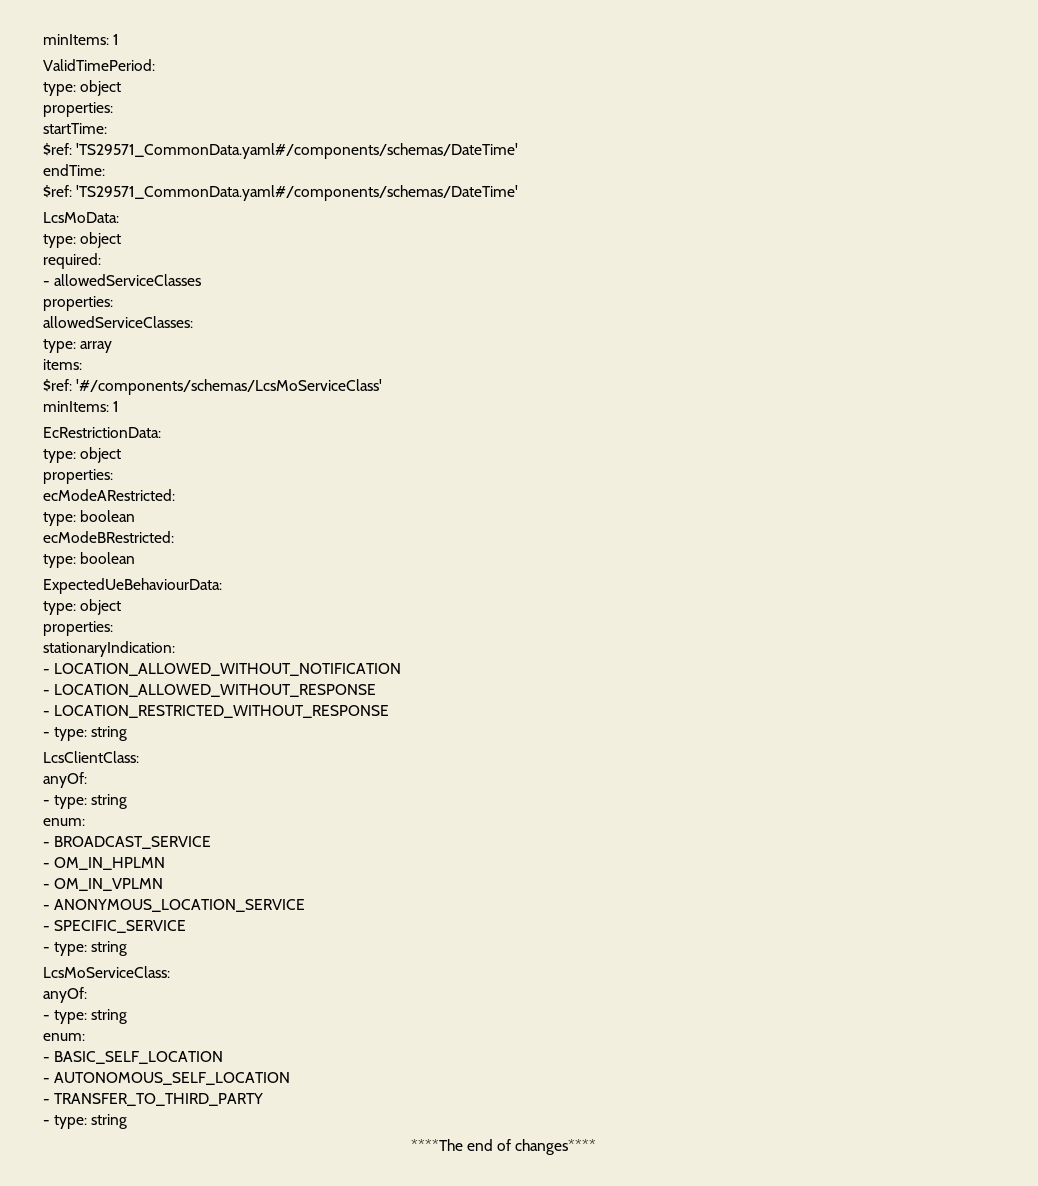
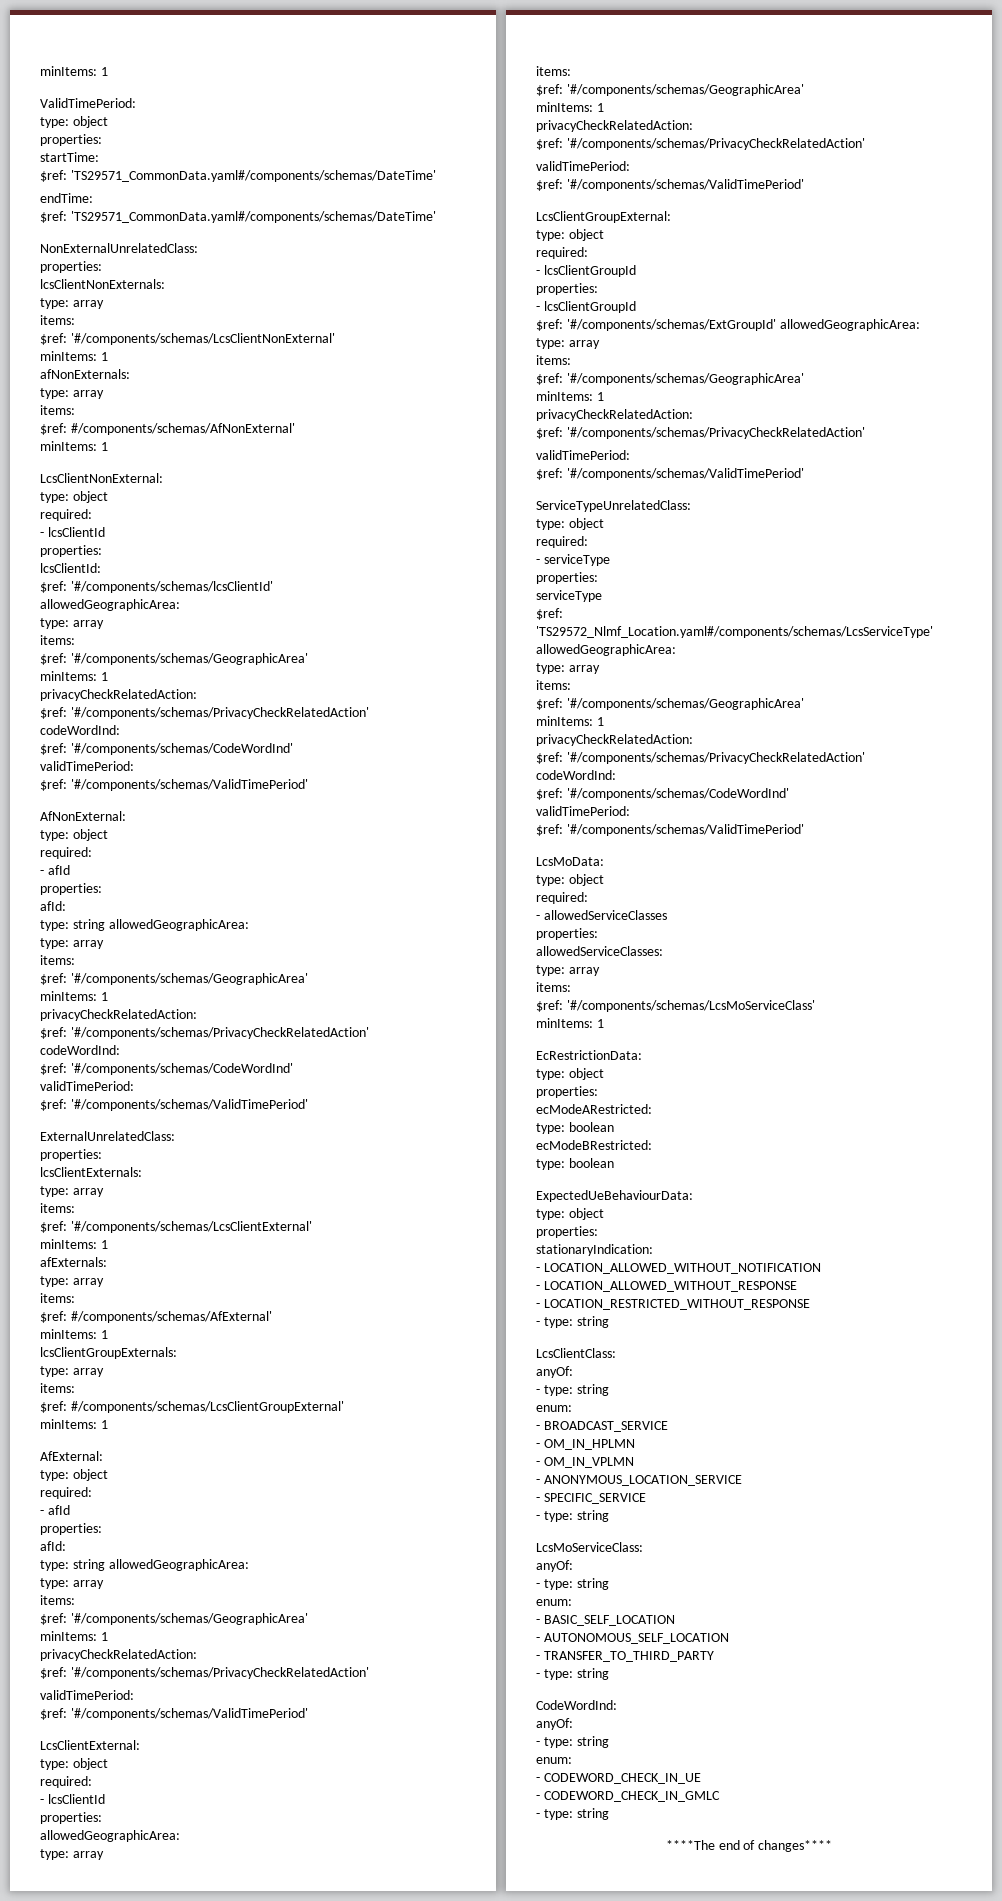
(519, 193) none -> [40,243,198,253] [40,261,102,273] [40,279,165,289] [40,298,104,309] [40,315,75,325] [40,333,335,345] [40,351,108,361] [40,369,130,379] [40,388,104,399] [40,405,75,415] [40,423,295,435] [40,441,108,451] [40,473,163,483] [40,491,108,503] [40,509,92,521] [40,527,105,537] [40,545,102,557] [40,563,101,573] [40,581,273,593] [40,599,180,611] [40,618,104,629] [40,635,75,645] [40,653,308,665] [40,671,108,681] [40,689,197,701] [40,707,369,719] [40,725,120,735] [40,743,293,755] [40,761,134,771] [40,779,308,791] [40,811,126,821] [40,829,108,841] [40,847,92,859] [40,865,70,875] [40,883,102,895] [40,901,66,911] [40,919,249,931] [40,938,104,949] [40,955,75,965] [40,973,308,985] [40,991,108,1001] [40,1009,197,1021] [40,1027,369,1039] [40,1045,120,1055] [40,1063,293,1075] [40,1081,134,1091] [40,1099,308,1111] [40,1131,175,1141] [40,1149,102,1161] [40,1167,142,1177] [40,1186,104,1197] [40,1203,75,1213] [40,1221,312,1233] [40,1239,108,1249] [40,1257,107,1267] [40,1276,104,1287] [40,1293,75,1303] [40,1311,272,1323] [40,1329,108,1339] [40,1347,177,1359] [40,1366,104,1377] [40,1383,75,1393] [40,1401,344,1413] [40,1419,108,1429] [40,1451,103,1461] [40,1469,108,1481] [40,1487,92,1499] [40,1505,70,1515] [40,1523,102,1535] [40,1541,66,1551] [40,1559,249,1571] [40,1578,104,1589] [40,1595,75,1605] [40,1613,308,1625] [40,1631,108,1641] [40,1649,197,1661] [40,1667,369,1679] [40,1690,134,1700] [40,1708,308,1720] [40,1740,140,1750] [40,1758,108,1770] [40,1776,92,1788] [40,1794,105,1804] [40,1812,102,1824] [40,1830,180,1842] [40,1849,104,1860] [536,66,571,76] [536,84,804,96] [536,102,604,112] [536,120,693,132] [536,138,865,150] [536,161,630,171] [536,179,804,191] [536,211,671,223] [536,229,604,241] [536,247,588,259] [536,265,636,277] [536,283,598,295] [536,301,636,313] [536,319,920,331] [536,338,600,349] [536,355,571,365] [536,373,804,385] [536,391,604,401] [536,409,693,421] [536,427,865,439] [536,450,630,460] [536,468,804,480] [536,500,691,512] [536,518,604,530] [536,536,588,548] [536,554,610,566] [536,572,598,584] [536,590,602,602] [536,608,563,620] [536,626,933,638] [536,644,676,656] [536,663,600,674] [536,680,571,690] [536,698,804,710] [536,716,604,726] [536,734,693,746] [536,752,865,764] [536,770,616,780] [536,788,789,800] [536,806,630,816] [536,824,804,836] // NonExternalUnrelatedClass: // properties: // lcsClientNonExternals: // type: array // items: // $ref: '#/components/schemas/LcsClientNonExternal' // minItems: 1 // afNonExternals: // type: array // items: // $ref: #/components/schemas/AfNonExternal' // minItems: 1 // LcsClientNonExternal: // type: object // required: // - lcsClientId // properties: // lcsClientId: // $ref: '#/components/schemas/lcsClientId' // allowedGeographicArea: // type: array // items: // $ref: '#/components/schemas/GeographicArea' // minItems: 1 // privacyCheckRelatedAction: // $ref: '#/components/schemas/PrivacyCheckRelatedAction' // codeWordInd: // $ref: '#/components/schemas/CodeWordInd' // validTimePeriod: // $ref: '#/components/schemas/ValidTimePeriod' // AfNonExternal: // type: object // required: // - afId // properties: // afId: // type: string allowedGeographicArea: // type: array // items: // $ref: '#/components/schemas/GeographicArea' // minItems: 1 // privacyCheckRelatedAction: // $ref: '#/components/schemas/PrivacyCheckRelatedAction' // codeWordInd: // $ref: '#/components/schemas/CodeWordInd' // validTimePeriod: // $ref: '#/components/schemas/ValidTimePeriod' // ExternalUnrelatedClass: // properties: // lcsClientExternals: // type: array // items: // $ref: '#/components/schemas/LcsClientExternal' // minItems: 1 // afExternals: // type: array // items: // $ref: #/components/schemas/AfExternal' // minItems: 1 // lcsClientGroupExternals: // type: array // items: // $ref: #/components/schemas/LcsClientGroupExternal' // minItems: 1 // AfExternal: // type: object // required: // - afId // properties: // afId: // type: string allowedGeographicArea: // type: array // items: // $ref: '#/components/schemas/GeographicArea' // minItems: 1 // privacyCheckRelatedAction: // $ref: '#/components/schemas/PrivacyCheckRelatedAction' // validTimePeriod: // $ref: '#/components/schemas/ValidTimePeriod' // LcsClientExternal: // type: object // required: // - lcsClientId // properties: // allowedGeographicArea: // type: array // items: // $ref: '#/components/schemas/GeographicArea' // minItems: 1 // privacyCheckRelatedAction: // $ref: '#/components/schemas/PrivacyCheckRelatedAction' // validTimePeriod: // $ref: '#/components/schemas/ValidTimePeriod' // LcsClientGroupExternal: // type: object // required: // - lcsClientGroupId // properties: // - lcsClientGroupId // $ref: '#/components/schemas/ExtGroupId' allowedGeographicArea: // type: array // items: // $ref: '#/components/schemas/GeographicArea' // minItems: 1 // privacyCheckRelatedAction: // $ref: '#/components/schemas/PrivacyCheckRelatedAction' // validTimePeriod: // $ref: '#/components/schemas/ValidTimePeriod' // ServiceTypeUnrelatedClass: // type: object // required: // - serviceType // properties: // serviceType // $ref: 'TS29572_Nlmf_Location.yaml#/components/schemas/LcsServiceType' allowedGeographicArea: // type: array // items: // $ref: '#/components/schemas/GeographicArea' // minItems: 1 // privacyCheckRelatedAction: // $ref: '#/components/schemas/PrivacyCheckRelatedAction' // codeWordInd: // $ref: '#/components/schemas/CodeWordInd' // validTimePeriod: // $ref: '#/components/schemas/ValidTimePeriod'
(128, 1121) none -> [536,1700,617,1710] [536,1718,573,1730] [536,1736,609,1748] [536,1757,572,1764] [536,1773,701,1784] [536,1791,720,1802] [536,1808,609,1820] // CodeWordInd: // anyOf: // - type: string // enum: // - CODEWORD_CHECK_IN_UE // - CODEWORD_CHECK_IN_GMLC // - type: string

